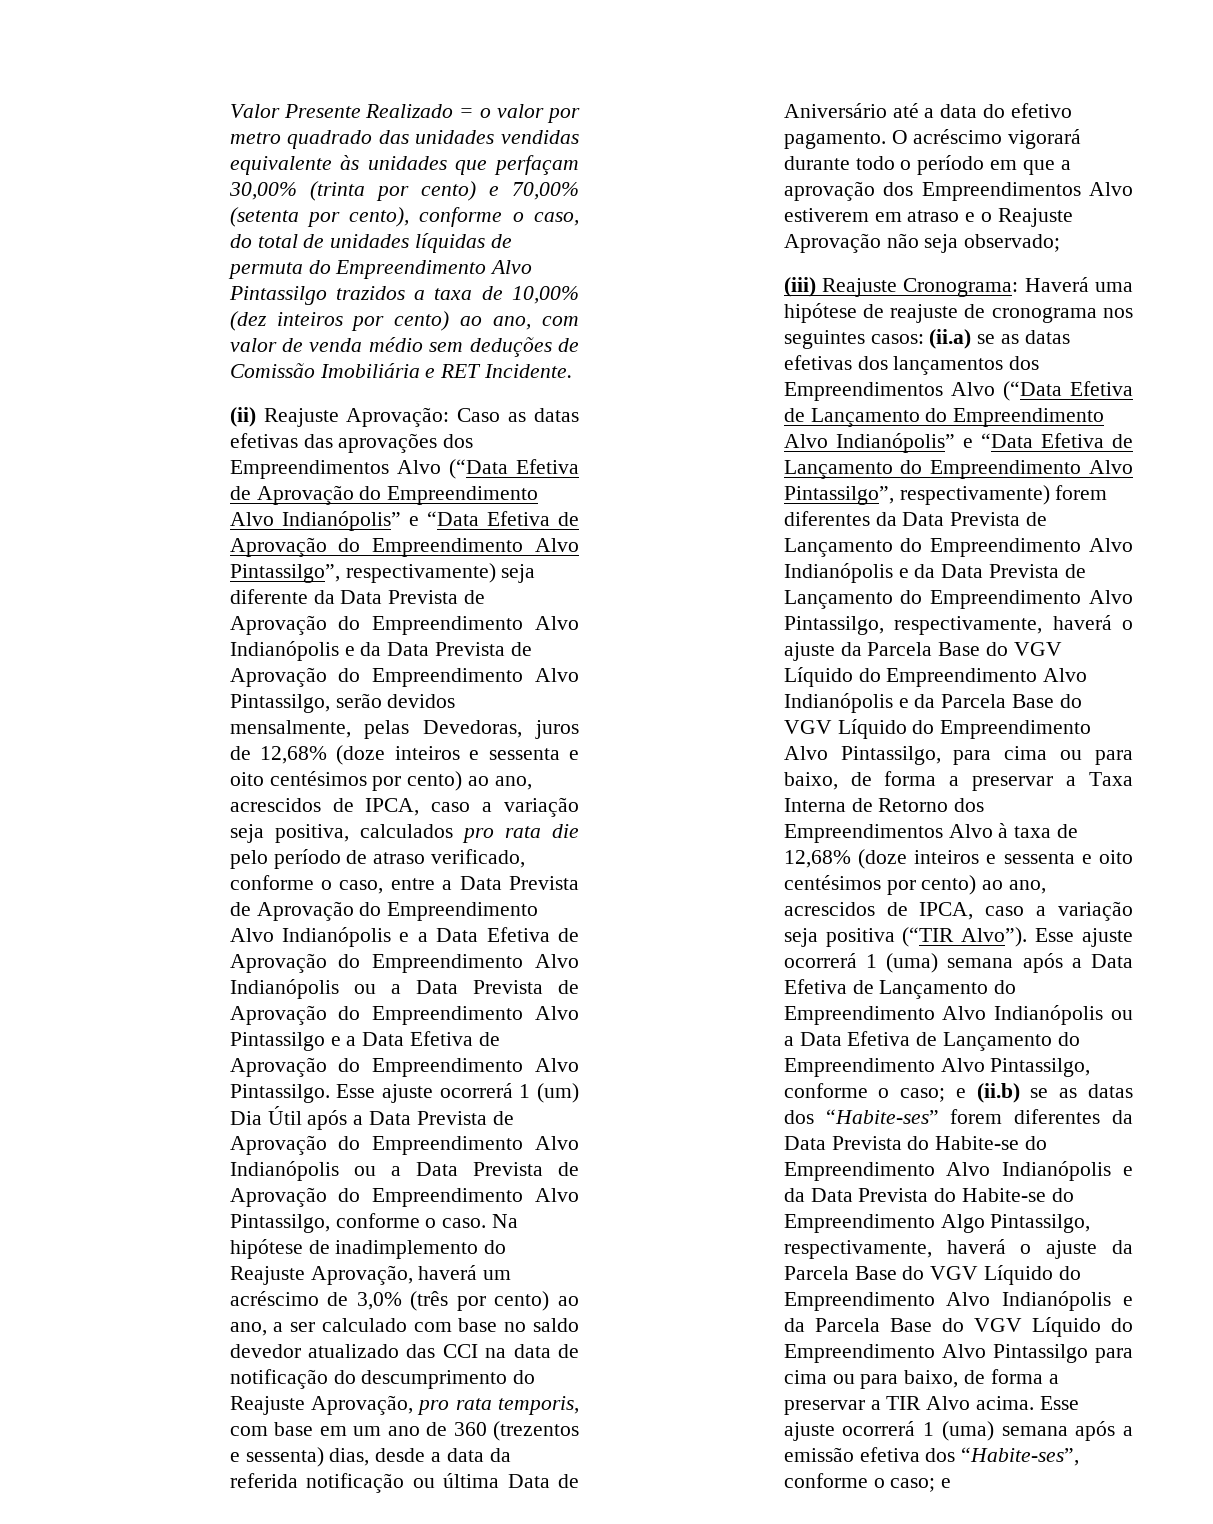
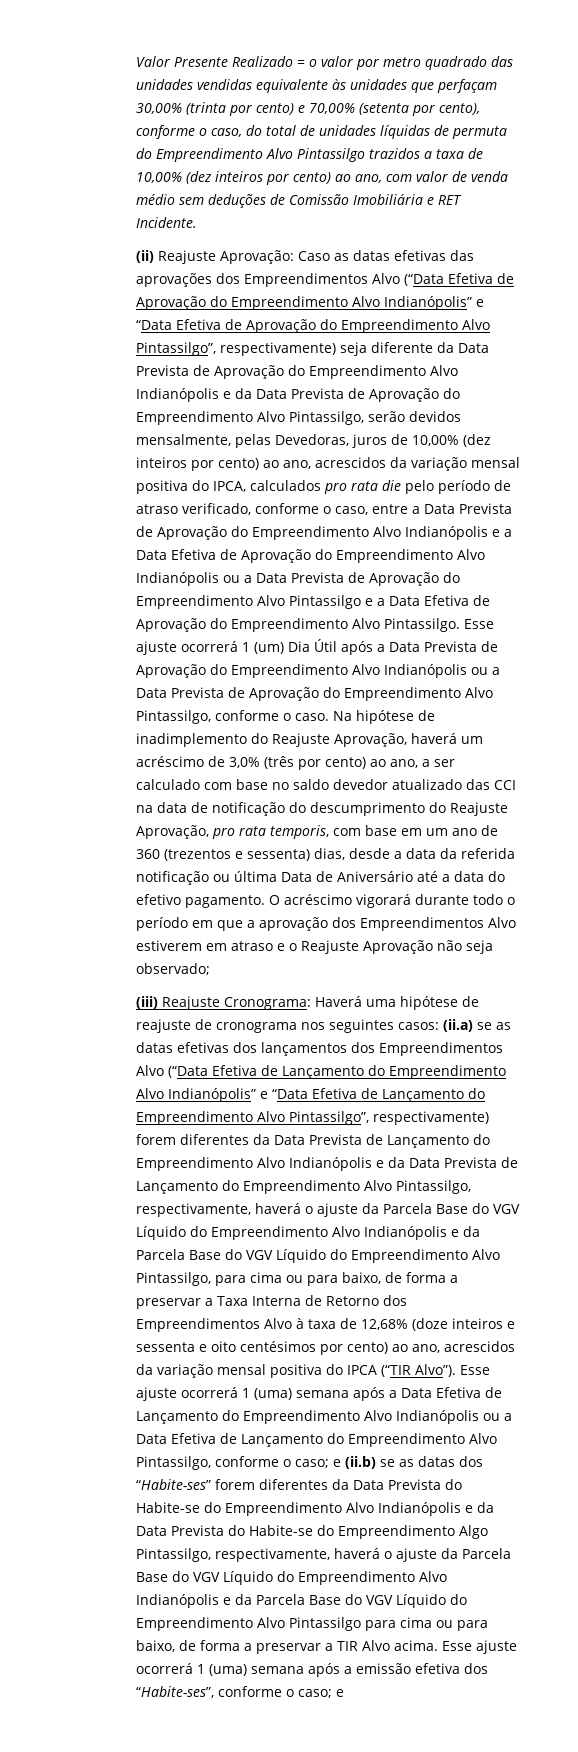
[260,745,579,765] [229,771,532,791] [229,797,579,817] [229,824,349,843] 12,68% (doze inteiros e sessenta e oito centésimos por cento) ao ano, acrescidos de IPCA, caso a variação seja positiva, -> [412,434,492,447] [136,457,521,471] [136,480,247,494] 10,00% (dez inteiros por cento) ao ano, acrescidos da variação mensal positiva do IPCA,
[886,901,1133,921] [783,928,895,947] de IPCA, caso a variação seja positiva -> [136,1364,378,1378] da variação mensal positiva do IPCA

